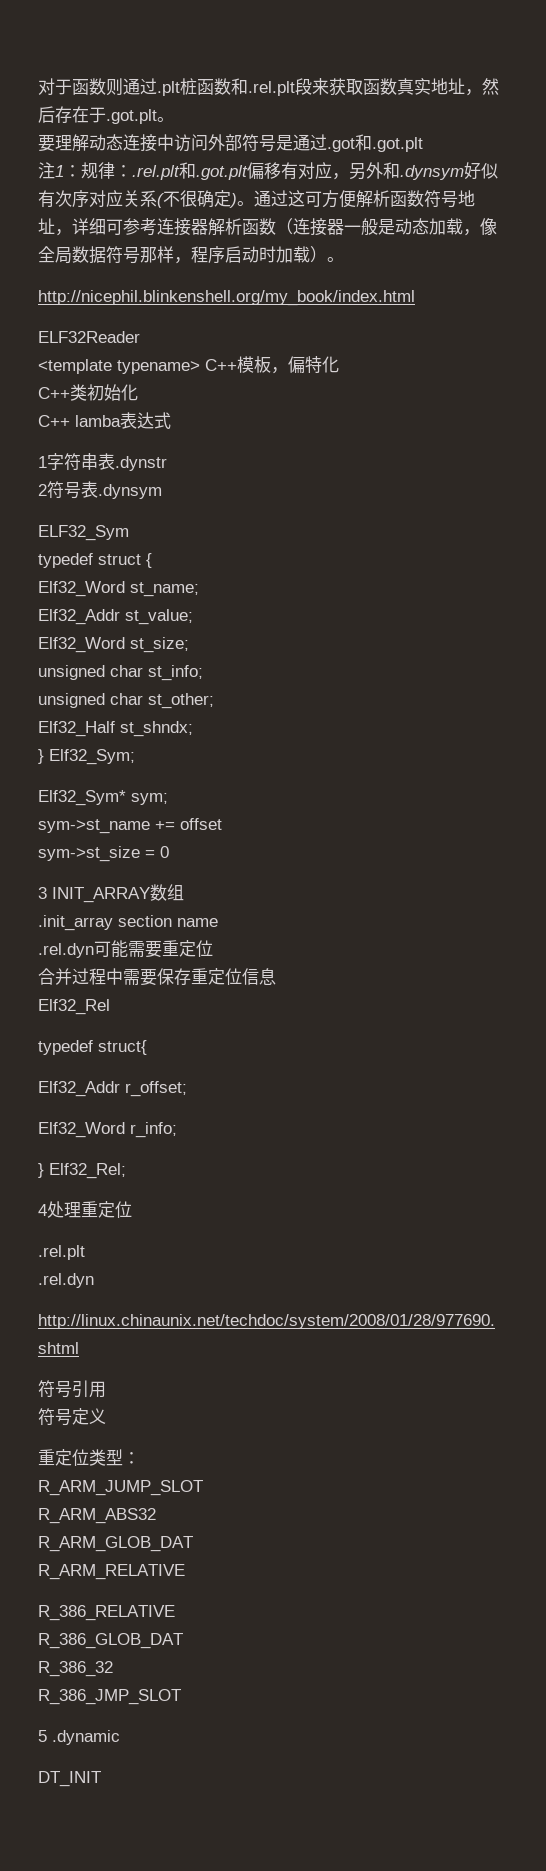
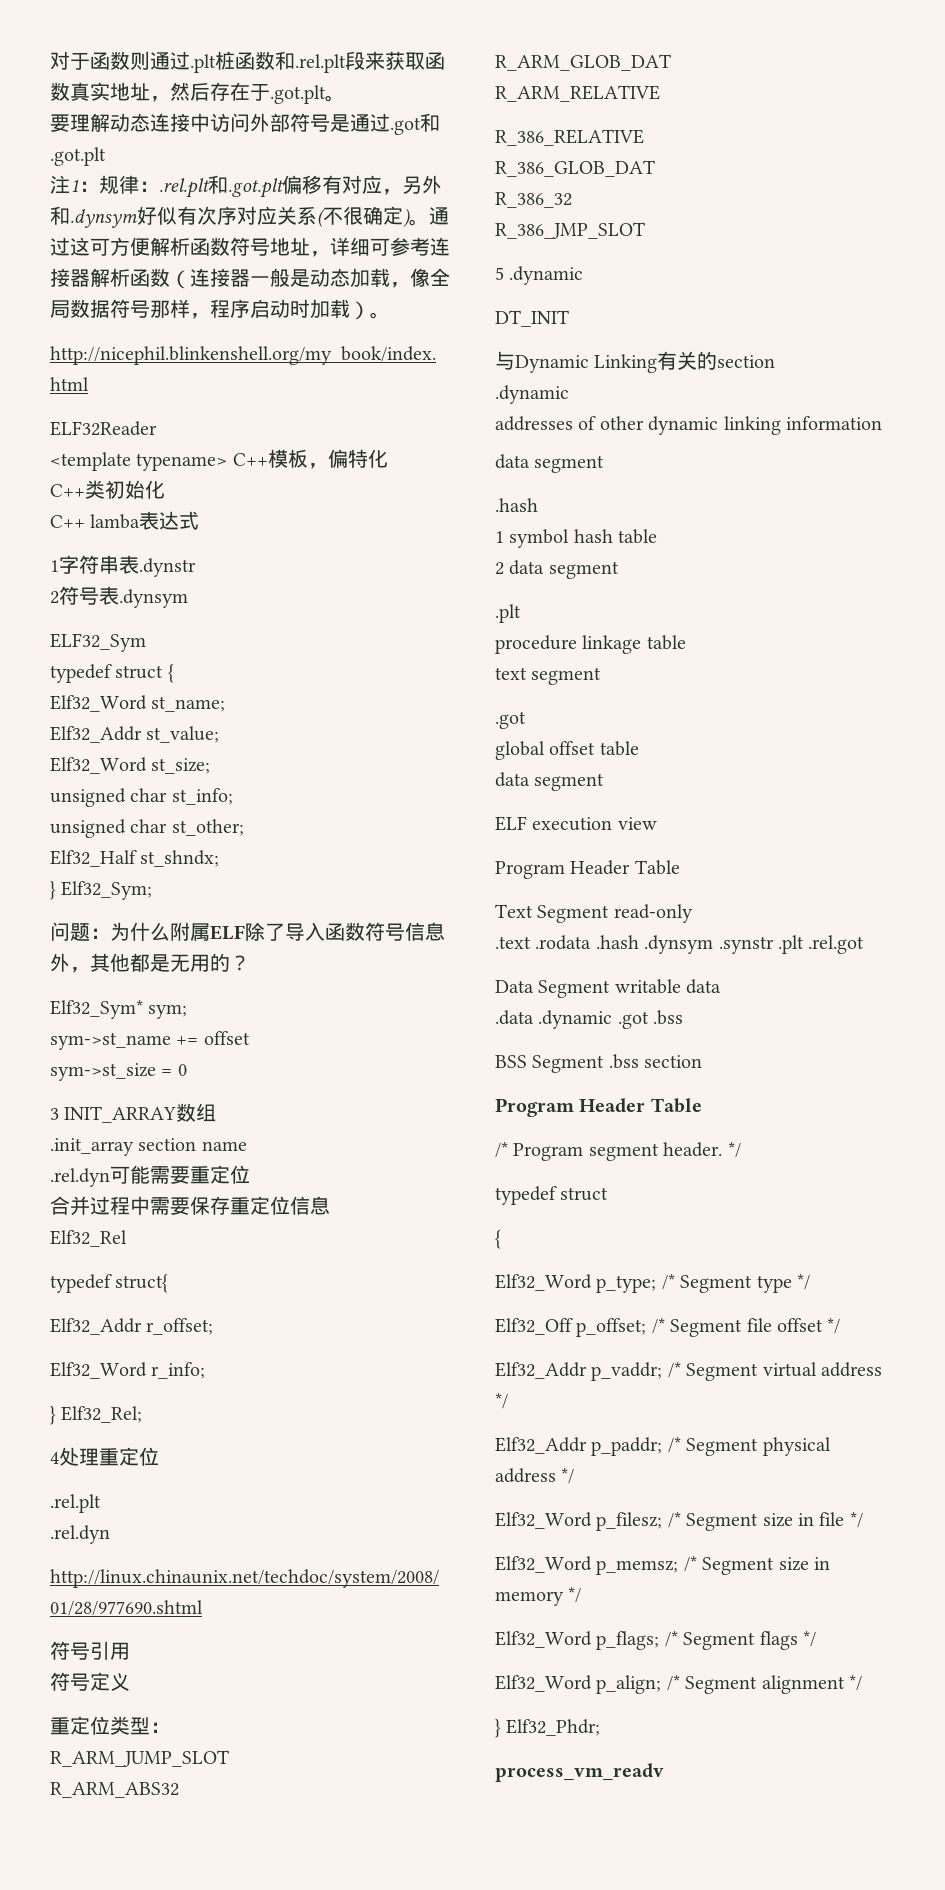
(135, 757) none -> [50,922,445,941] [50,953,250,973] // 问题：为什么附属ELF除了导入函数符号信息外，其他都是无用的？
(101, 1779) none -> [495,351,776,373] [495,385,569,404] [495,416,882,435] [495,454,605,473] [495,498,538,512] [495,529,658,548] [495,560,619,579] [495,604,521,623] [495,635,686,654] [495,667,602,685] [495,711,526,729] [495,741,639,760] [495,772,605,791] [495,816,657,831] [495,860,680,879] [495,904,693,923] [495,935,865,954] [495,979,722,998] [495,1010,684,1029] [495,1054,703,1073] [495,1098,702,1117] [495,1142,741,1161] [495,1186,609,1205] [495,1230,501,1249] [495,1274,810,1293] [495,1318,841,1337] [495,1362,882,1381] [495,1393,508,1409] [495,1437,831,1456] [495,1468,575,1484] [495,1512,863,1531] [495,1556,830,1575] [495,1587,582,1606] [495,1631,816,1650] [495,1675,862,1694] [495,1719,601,1738] [495,1763,664,1782] // 与Dynamic Linking有关的section // .dynamic // addresses of other dynamic linking information // data segment // .hash // 1 symbol hash table // 2 data segment // .plt // procedure linkage table // text segment // .got // global offset table // data segment // ELF execution view // Program Header Table // Text Segment read-only // .text .rodata .hash .dynsym .synstr .plt .rel.got // Data Segment writable data // .data .dynamic .got .bss // BSS Segment .bss section // Program Header Table // /* Program segment header. */ // typedef struct // { // Elf32_Word p_type; /* Segment type */ // Elf32_Off p_offset; /* Segment file offset */ // Elf32_Addr p_vaddr; /* Segment virtual address */ // Elf32_Addr p_paddr; /* Segment physical address */ // Elf32_Word p_filesz; /* Segment size in file */ // Elf32_Word p_memsz; /* Segment size in memory */ // Elf32_Word p_flags; /* Segment flags */ // Elf32_Word p_align; /* Segment alignment */ // } Elf32_Phdr; // process_vm_readv

